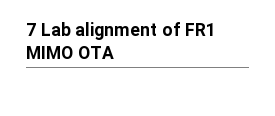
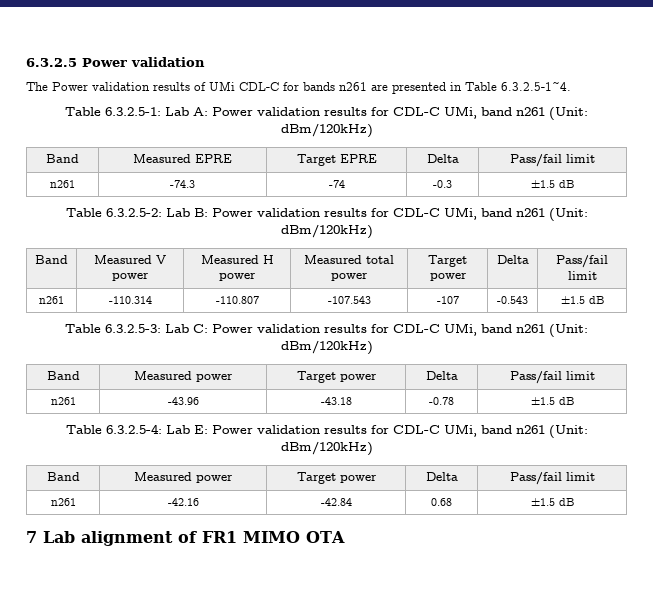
(26, 29) none -> [26,57,205,67] [26,81,571,94] [65,106,588,120] [280,123,373,138] [46,154,79,163] [133,154,232,163] [296,154,377,166] [426,154,459,163] [510,154,595,167] [50,180,75,188] [170,180,195,188] [328,180,345,188] [433,180,452,188] [531,180,574,188] [65,207,588,221] [280,224,373,239] [35,255,68,264] [94,255,166,264] [112,273,149,281] [200,255,274,264] [219,273,256,281] [304,255,394,264] [331,273,368,281] [428,255,467,267] [429,273,467,281] [496,255,529,264] [556,255,608,268] [567,271,597,280] [39,296,64,304] [108,296,152,304] [215,296,259,304] [327,296,371,304] [436,296,459,304] [497,296,528,304] [560,296,604,304] [65,323,588,337] [280,340,373,355] [46,371,80,380] [134,371,233,382] [296,371,377,383] [425,371,458,380] [509,371,595,384] [50,397,76,405] [167,397,199,405] [320,397,352,405] [429,397,454,405] [530,397,574,405] [65,424,588,438] [280,441,373,456] [46,472,80,481] [134,472,233,483] [296,472,377,484] [425,472,458,481] [509,472,595,485] [50,498,76,506] [167,498,199,506] [320,498,352,506] [431,498,452,506] [530,498,574,506] 6.3.2.5 Power validation // The Power validation results of UMi CDL-C for bands n261 are presented in Table 6.3.2.5-1~4. // Table 6.3.2.5-1: Lab A: Power validation results for CDL-C UMi, band n261 (Unit: dBm/120kHz) // Band | Measured EPRE | Target EPRE | Delta | Pass/fail limit // n261 | -74.3 | -74 | -0.3 | ±1.5 dB // Table 6.3.2.5-2: Lab B: Power validation results for CDL-C UMi, band n261 (Unit: dBm/120kHz) // Band | Measured V power | Measured H power | Measured total power | Target power | Delta | Pass/fail limit // n261 | -110.314 | -110.807 | -107.543 | -107 | -0.543 | ±1.5 dB // Table 6.3.2.5-3: Lab C: Power validation results for CDL-C UMi, band n261 (Unit: dBm/120kHz) // Band | Measured power | Target power | Delta | Pass/fail limit // n261 | -43.96 | -43.18 | -0.78 | ±1.5 dB // Table 6.3.2.5-4: Lab E: Power validation results for CDL-C UMi, band n261 (Unit: dBm/120kHz) // Band | Measured power | Target power | Delta | Pass/fail limit // n261 | -42.16 | -42.84 | 0.68 | ±1.5 dB //

